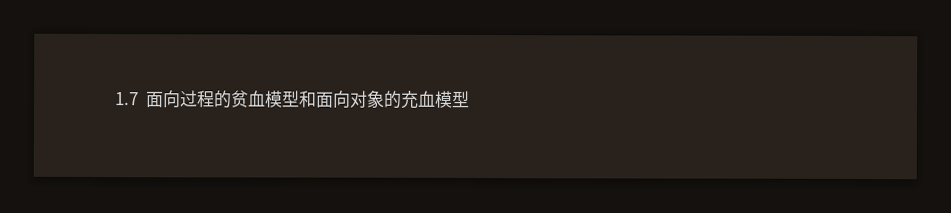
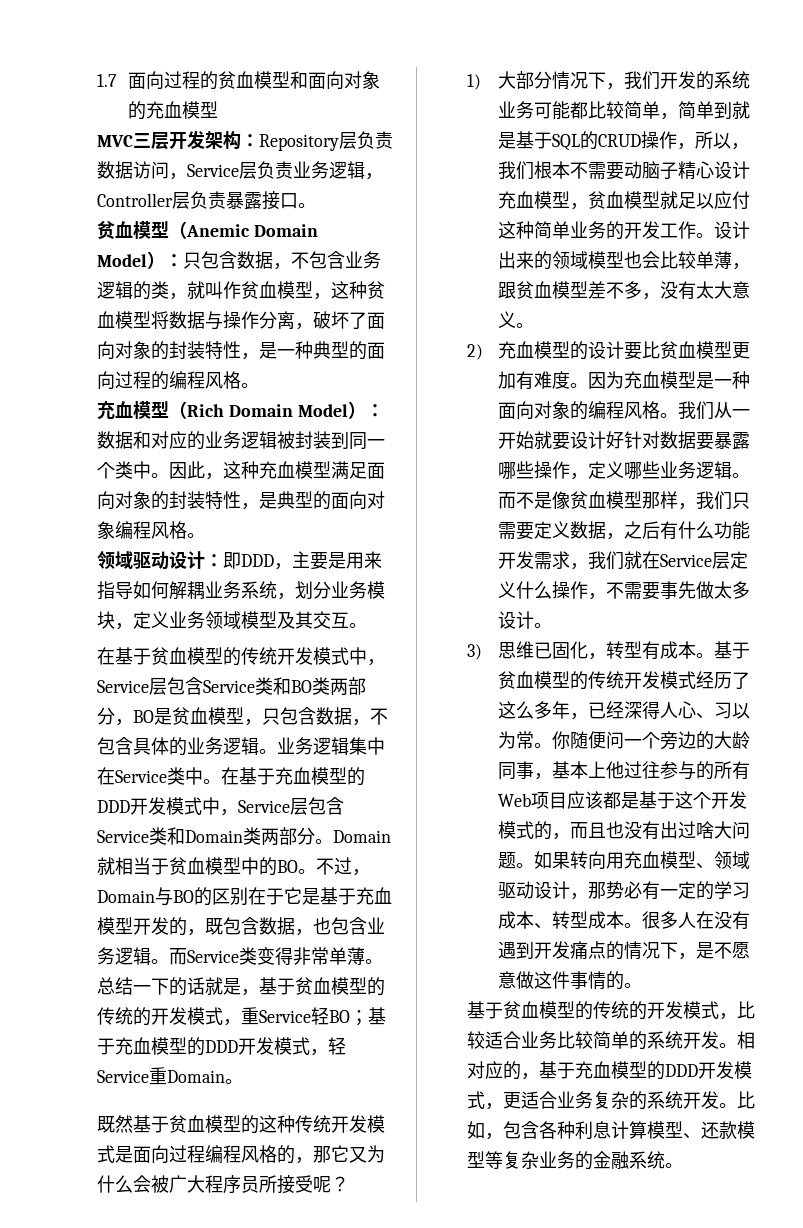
(471, 99) none -> [97,130,394,151] [97,161,384,180] [97,191,317,210] [97,220,319,240] [97,251,382,270] [97,281,386,300] [97,311,386,330] [97,341,386,360] [97,371,260,390] [97,401,384,420] [97,431,386,450] [97,461,386,480] [97,491,386,510] [97,521,206,539] [97,551,383,570] [97,581,386,600] [97,611,368,630] [97,647,386,666] [97,677,367,695] [97,707,389,726] [97,737,386,756] [97,767,366,786] [97,797,345,816] [97,827,392,845] [97,857,371,876] [97,887,393,906] [97,917,386,936] [97,947,384,965] [97,977,386,996] [97,1007,387,1026] [97,1037,347,1056] [97,1067,244,1085] [97,1115,386,1134] [97,1145,386,1164] [97,1175,350,1194] [467,71,750,90] [497,101,750,120] [497,131,749,151] [497,161,750,180] [497,191,750,210] [497,221,750,240] [497,251,750,270] [497,281,750,300] [497,311,534,328] [467,341,750,360] [497,371,750,390] [497,401,750,420] [497,431,750,450] [497,461,750,480] [497,491,750,510] [497,521,750,540] [497,551,748,570] [497,581,750,600] [497,611,552,629] [467,641,750,660] [497,671,750,690] [497,701,750,720] [497,731,750,750] [497,761,750,780] [497,791,747,809] [497,821,750,840] [497,851,750,869] [497,881,750,900] [497,911,750,930] [497,941,750,960] [497,971,642,990] [467,1001,756,1020] [467,1031,756,1050] [467,1061,753,1080] [467,1091,756,1110] [467,1121,756,1140] [467,1151,684,1170] // MVC三层开发架构：Repository层负责数据访问，Service层负责业务逻辑，Controller层负责暴露接口。 // 贫血模型（Anemic Domain Model）：只包含数据，不包含业务逻辑的类，就叫作贫血模型，这种贫血模型将数据与操作分离，破坏了面向对象的封装特性，是一种典型的面向过程的编程风格。 // 充血模型（Rich Domain Model）：数据和对应的业务逻辑被封装到同一个类中。因此，这种充血模型满足面向对象的封装特性，是典型的面向对象编程风格。 // 领域驱动设计：即DDD，主要是用来指导如何解耦业务系统，划分业务模块，定义业务领域模型及其交互。 // 在基于贫血模型的传统开发模式中，Service层包含Service类和BO类两部分，BO是贫血模型，只包含数据，不包含具体的业务逻辑。业务逻辑集中在Service类中。在基于充血模型的DDD开发模式中，Service层包含Service类和Domain类两部分。Domain就相当于贫血模型中的BO。不过，Domain与BO的区别在于它是基于充血模型开发的，既包含数据，也包含业务逻辑。而Service类变得非常单薄。总结一下的话就是，基于贫血模型的传统的开发模式，重Service轻BO；基于充血模型的DDD开发模式，轻Service重Domain。 // 既然基于贫血模型的这种传统开发模式是面向过程编程风格的，那它又为什么会被广大程序员所接受呢？ // 1)大部分情况下，我们开发的系统业务可能都比较简单，简单到就是基于SQL的CRUD操作，所以，我们根本不需要动脑子精心设计充血模型，贫血模型就足以应付这种简单业务的开发工作。设计出来的领域模型也会比较单薄，跟贫血模型差不多，没有太大意义。 // 2)充血模型的设计要比贫血模型更加有难度。因为充血模型是一种面向对象的编程风格。我们从一开始就要设计好针对数据要暴露哪些操作，定义哪些业务逻辑。而不是像贫血模型那样，我们只需要定义数据，之后有什么功能开发需求，我们就在Service层定义什么操作，不需要事先做太多设计。 // 3)思维已固化，转型有成本。基于贫血模型的传统开发模式经历了这么多年，已经深得人心、习以为常。你随便问一个旁边的大龄同事，基本上他过往参与的所有Web项目应该都是基于这个开发模式的，而且也没有出过啥大问题。如果转向用充血模型、领域驱动设计，那势必有一定的学习成本、转型成本。很多人在没有遇到开发痛点的情况下，是不愿意做这件事情的。 // 基于贫血模型的传统的开发模式，比较适合业务比较简单的系统开发。相对应的，基于充血模型的DDD开发模式，更适合业务复杂的系统开发。比如，包含各种利息计算模型、还款模型等复杂业务的金融系统。

